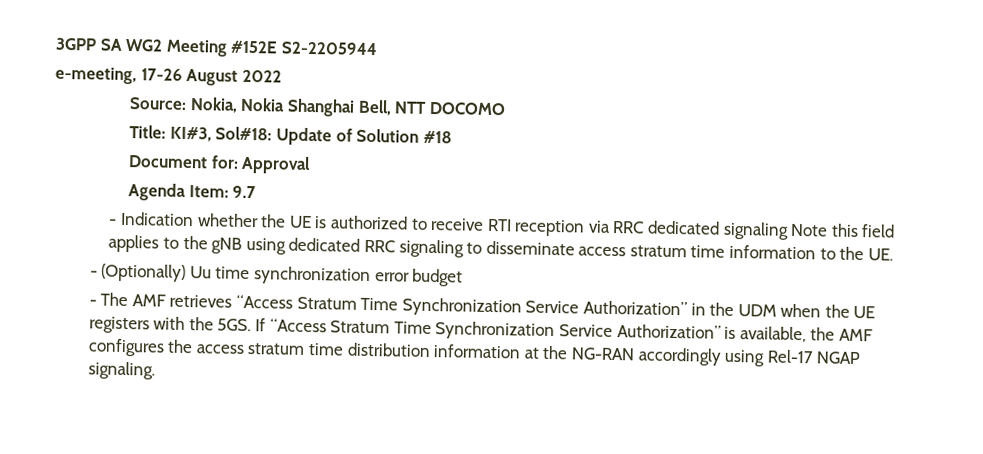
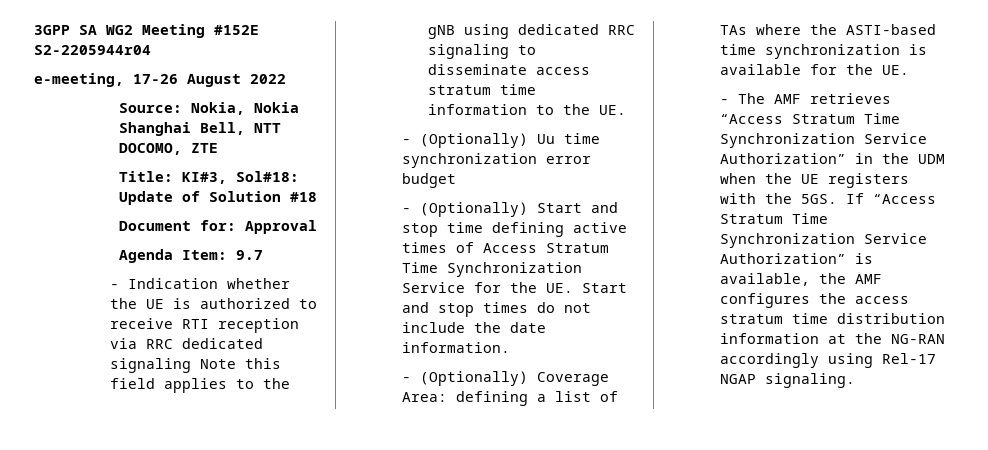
[280,41,378,56] S2-2205944 -> [34,45,151,55] S2-2205944r04
[428,101,506,116] DOCOMO -> [119,143,219,155] DOCOMO, ZTE
(464, 277) none -> [402,202,619,217] [402,222,628,237] [402,242,610,253] [402,262,583,277] [402,282,628,293] [402,302,592,317] [402,322,547,333] [402,342,511,353] [402,371,610,386] [402,391,619,406] [720,24,937,35] [720,44,928,59] [720,64,910,75] // - (Optionally) Start and stop time defining active times of Access Stratum Time Synchronization Service for the UE. Start and stop times do not include the date information. // - (Optionally) Coverage Area: defining a list of TAs where the ASTI-based time synchronization is available for the UE.

